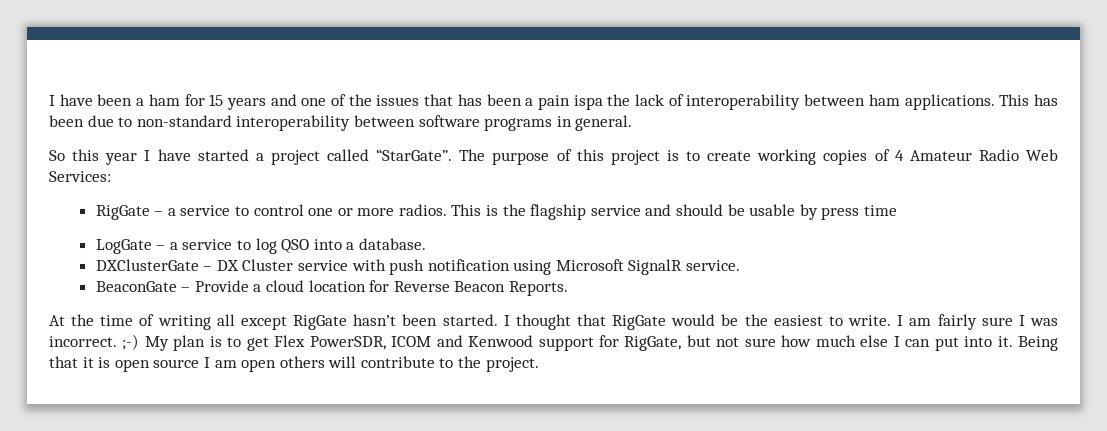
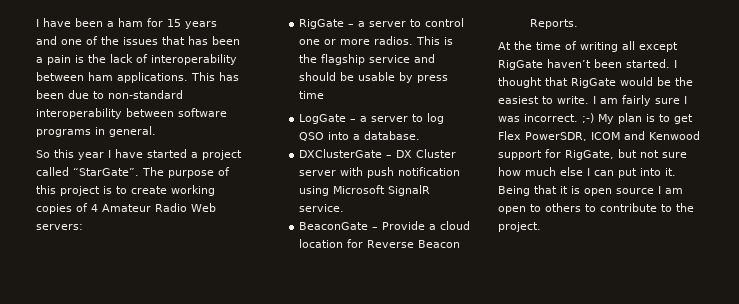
[573,95,603,110] ispa -> [75,55,84,63] is
[49,171,111,182] Services: -> [36,224,83,230] servers:
[180,205,231,216] service -> [368,21,406,27] server
[182,239,233,250] service -> [370,116,408,122] server
[297,260,348,271] service -> [298,170,336,176] server
[353,314,397,326] hasn’t -> [547,59,591,68] haven’t
[279,356,357,368] others will -> [530,203,596,212] to others to

